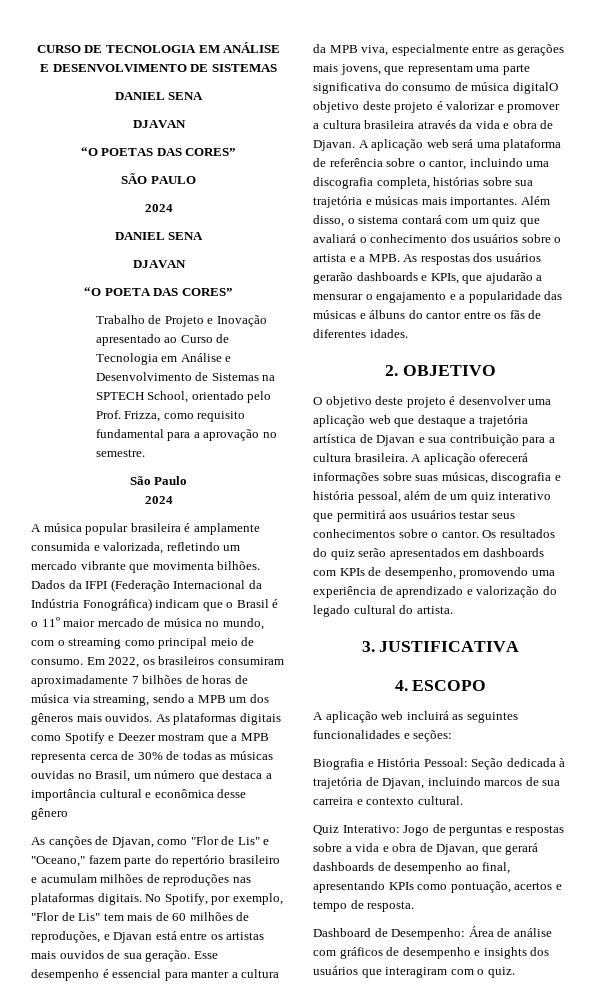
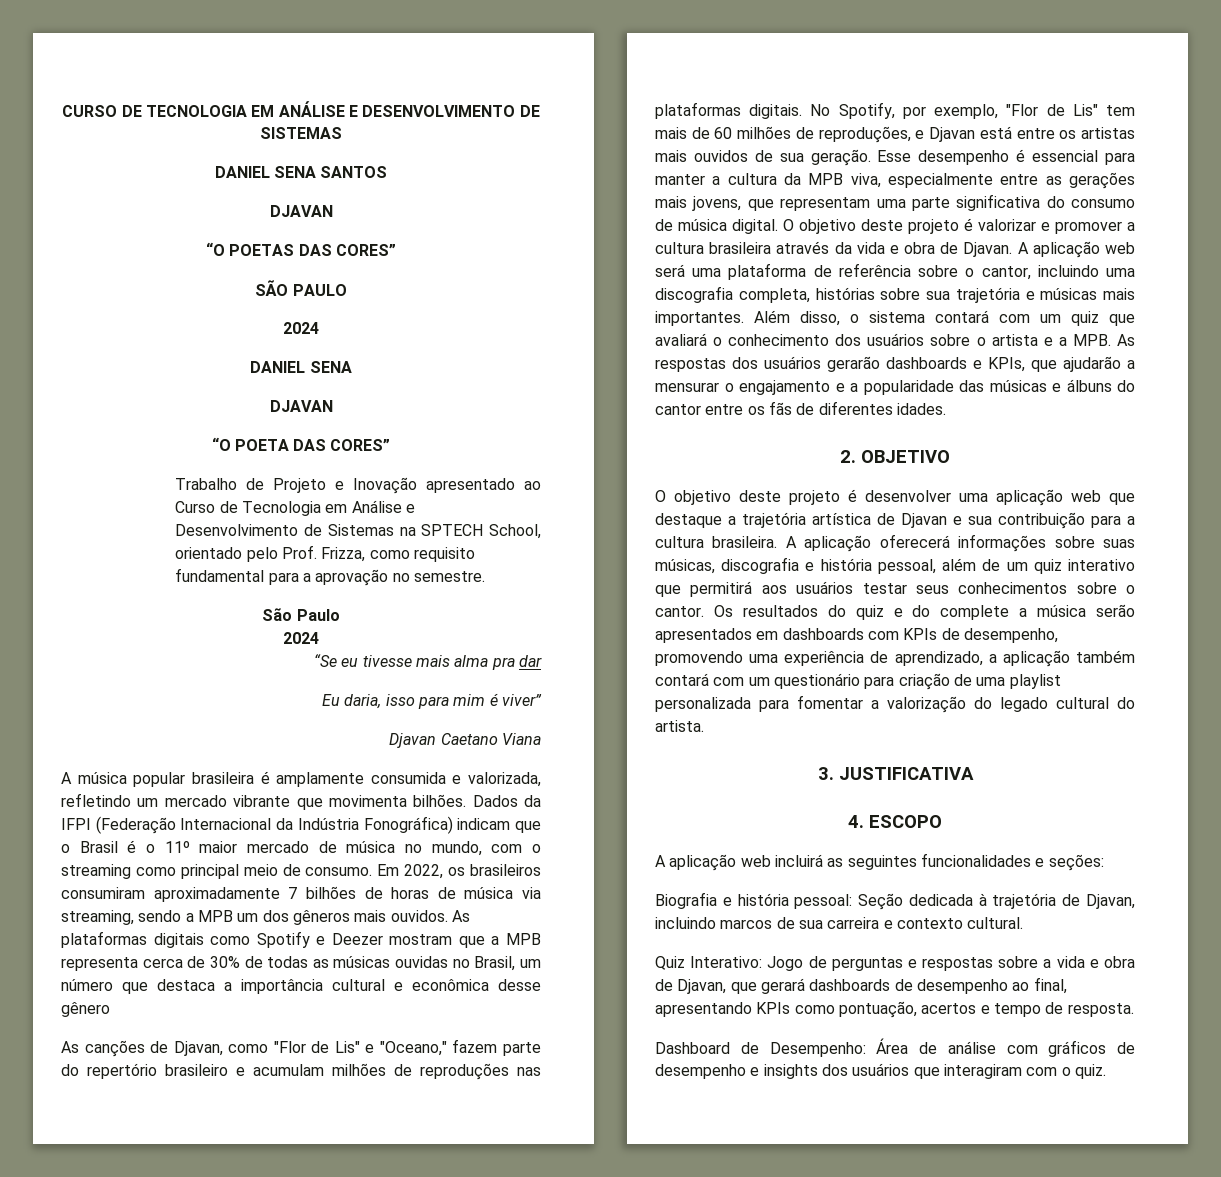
(204, 96) none -> [320,166,388,178] SANTOS
(173, 500) none -> [314,654,542,670] [322,693,542,709] [389,733,541,748] // “Se eu tivesse mais alma pra dar // Eu daria, isso para mim é viver” // Djavan Caetano Viana
[512,82,558,94] digitalO -> [732,219,794,234] digital. O
(355, 554) none -> [893,605,1087,620] e do complete a música
[396,586,473,598] aprendizado e -> [894,650,1135,667] [655,673,1061,690] [655,695,879,712] aprendizado, a aplicação também contará com um questionário para criação de uma playlist personalizada para fomentar a
[377,758,468,767] História Pessoal: -> [737,893,853,909] história pessoal:

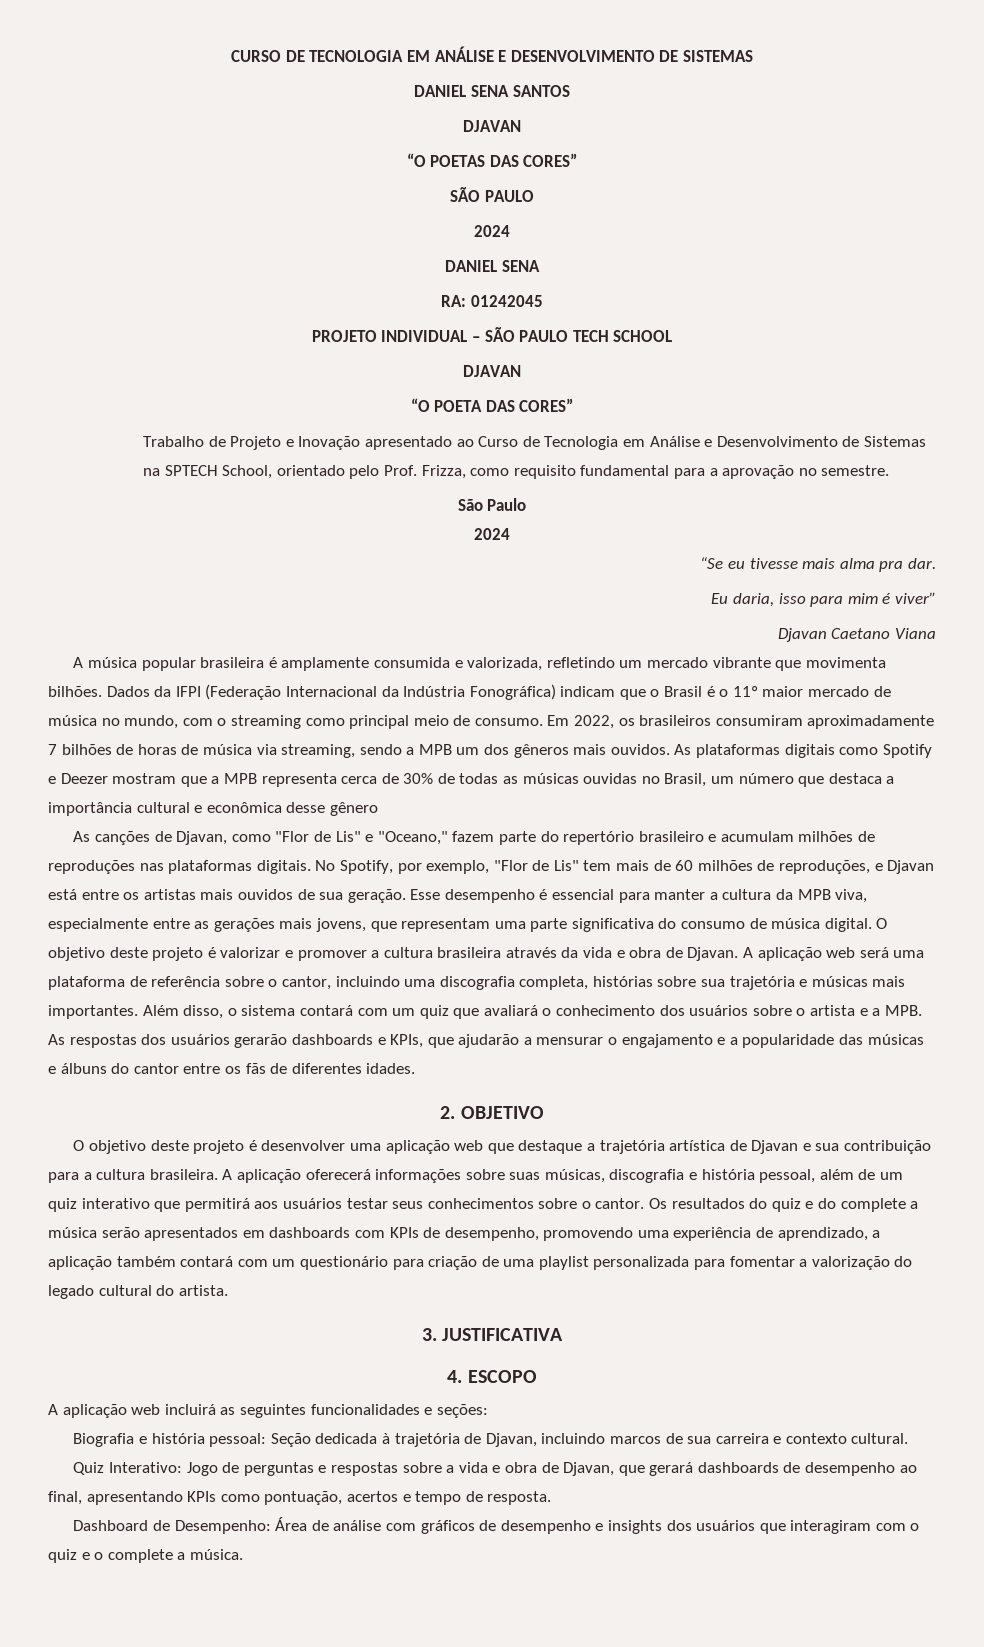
(352, 367) none -> [441,295,543,307] [311,327,673,342] // RA: 01242045 // PROJETO INDIVIDUAL – SÃO PAULO TECH SCHOOL
[519,655,542,667] dar -> [908,558,937,569] dar.
[1074,1064,1106,1079] quiz. -> [48,1549,243,1563] quiz e o complete a música.

